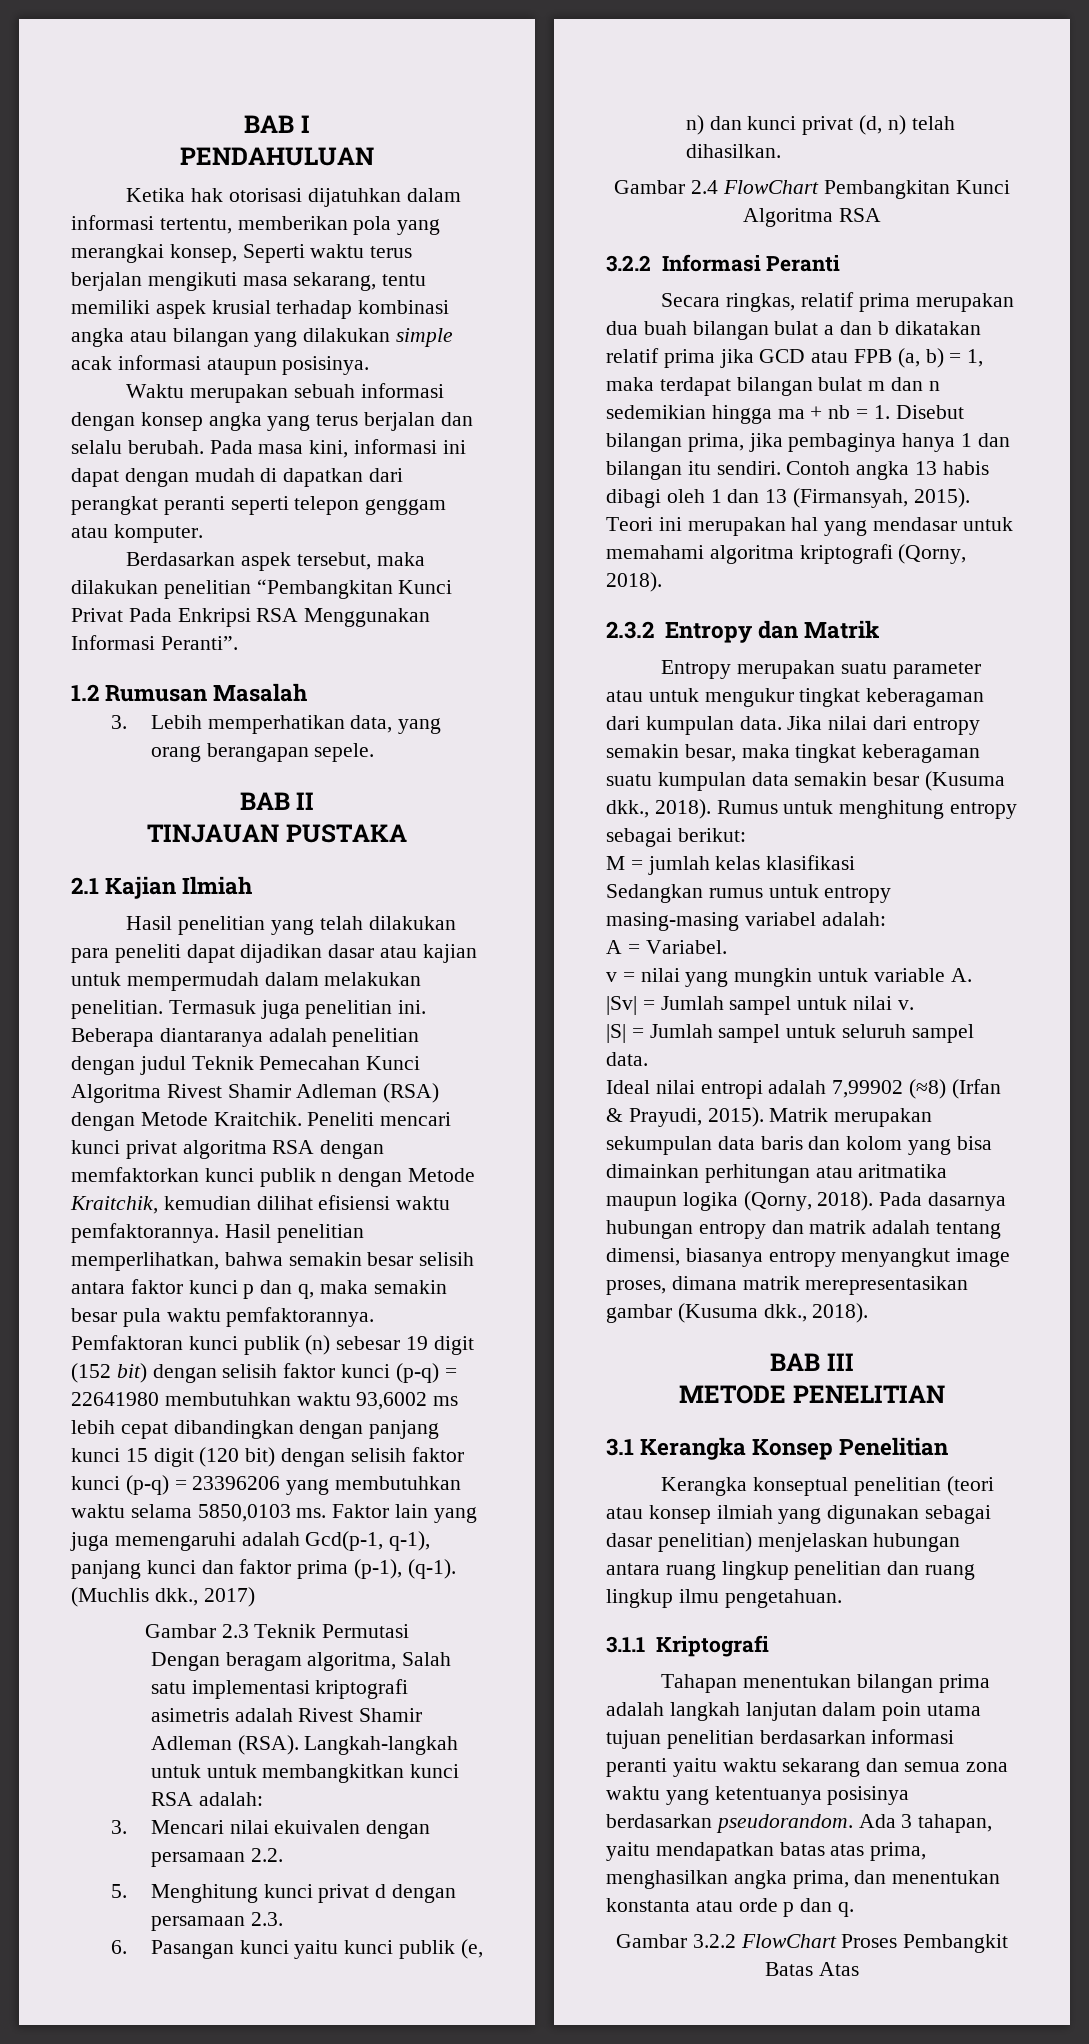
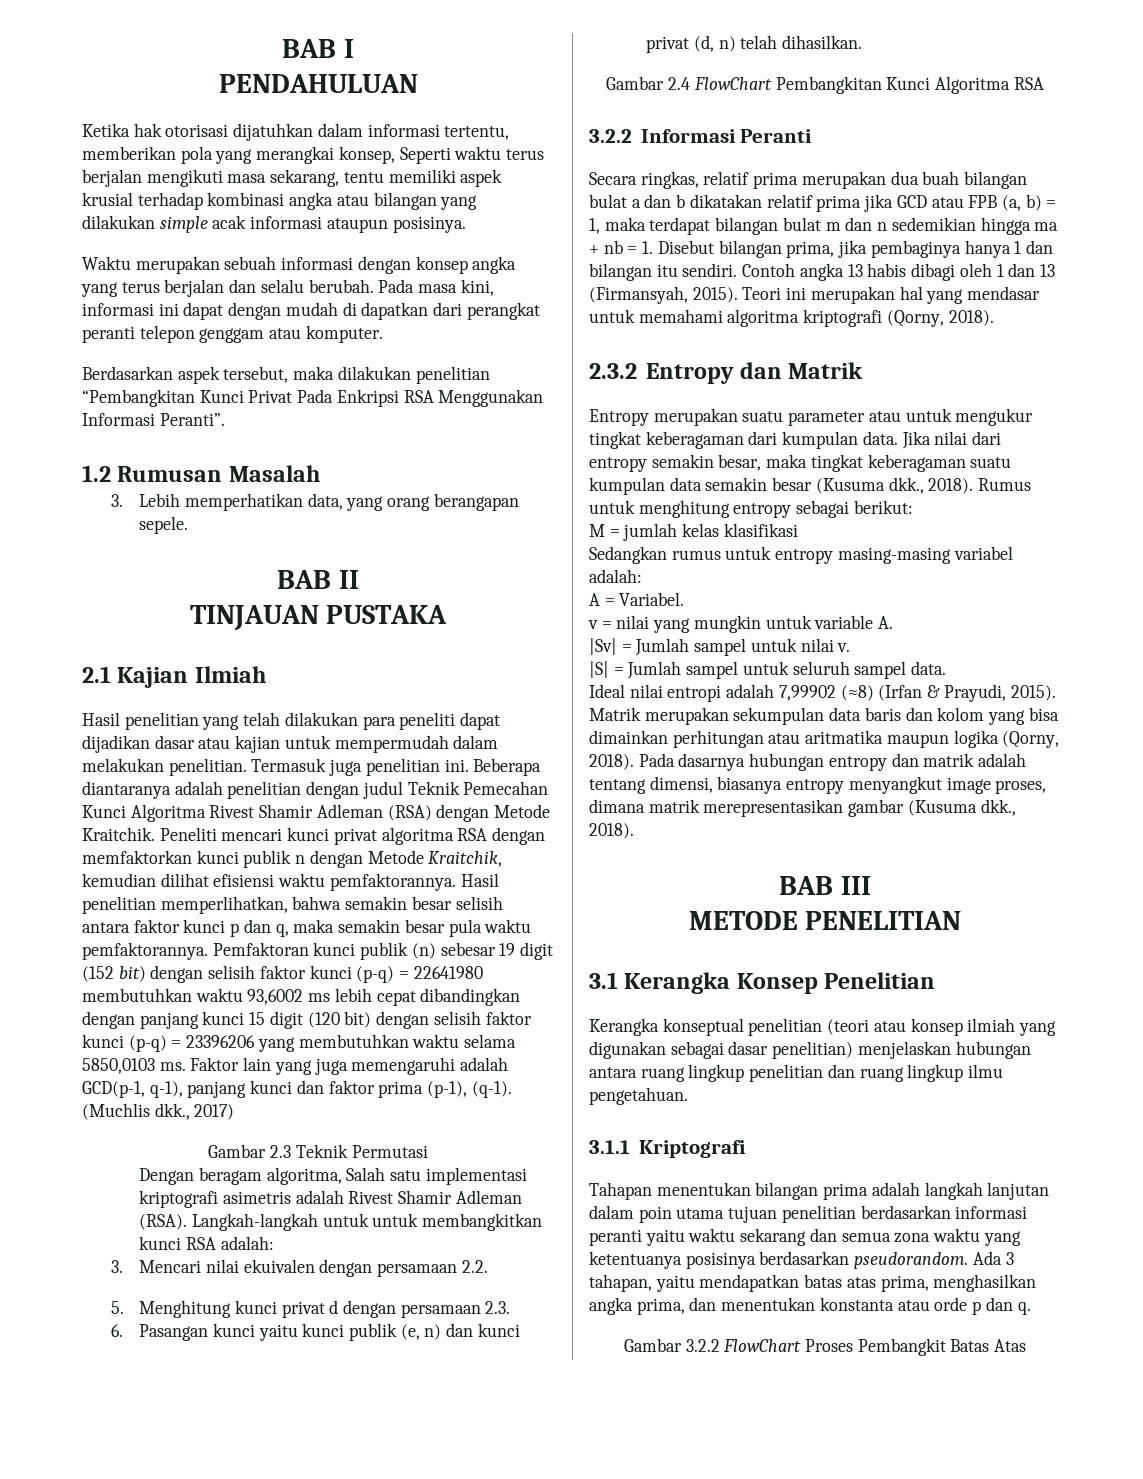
[230,496,289,515] seperti -> (135, 334) none
[305,1531,384,1551] Gcd(p-1, -> [82,1081,145,1098] GCD(p-1,

